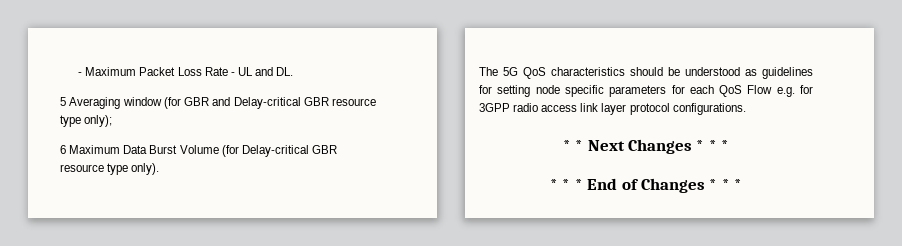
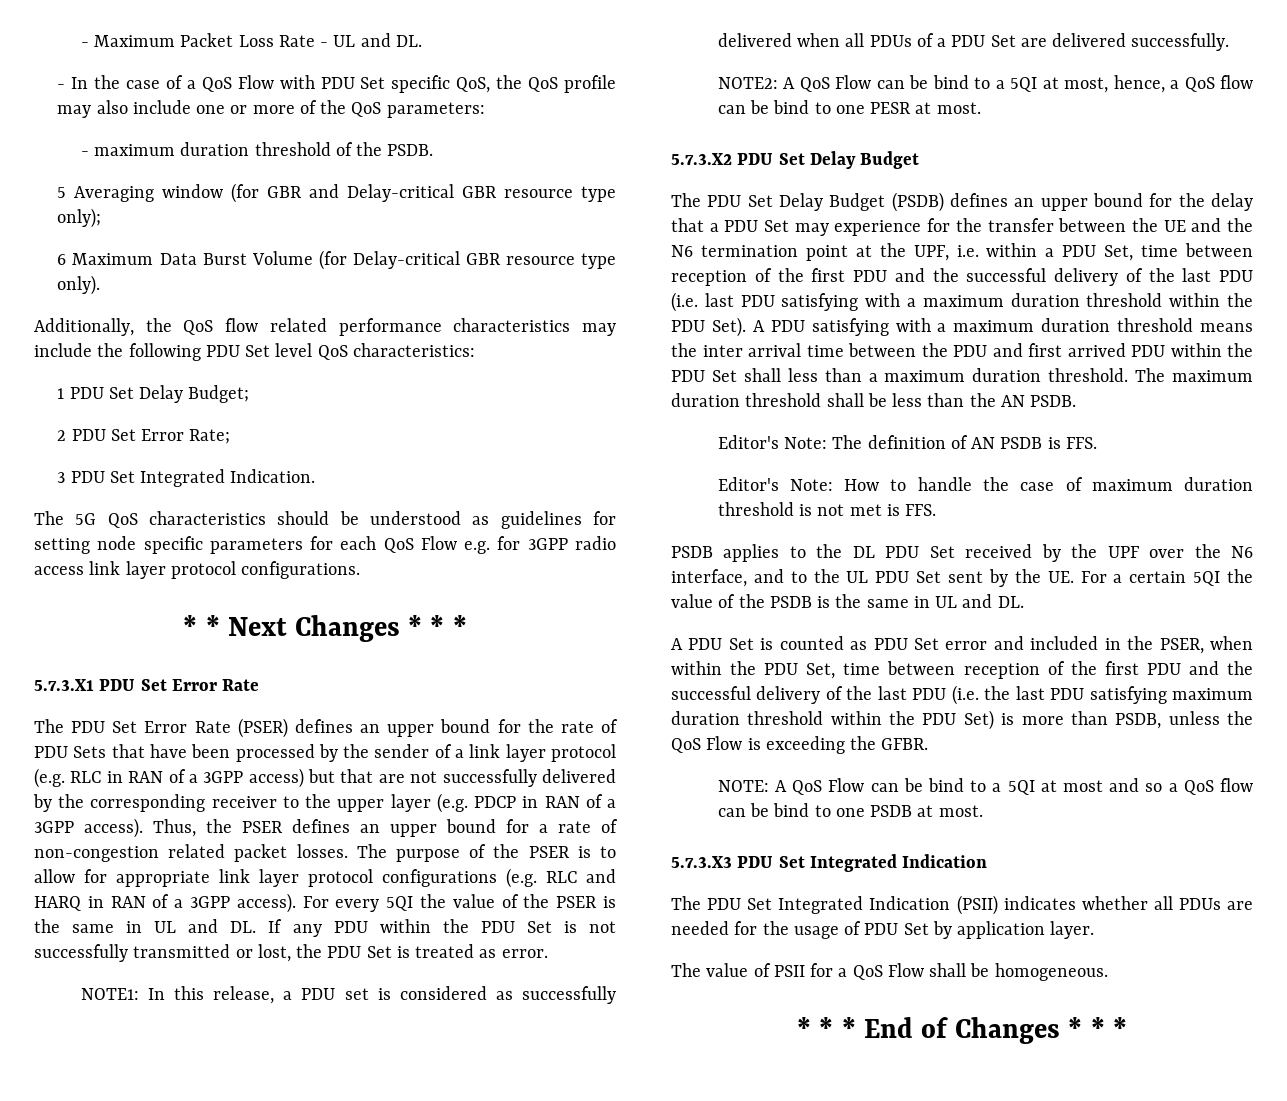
(294, 71) none -> [57,75,617,93] [57,100,485,118] [80,142,434,156] // - In the case of a QoS Flow with PDU Set specific QoS, the QoS profile may also include one or more of the QoS parameters: // - maximum duration threshold of the PSDB.
(160, 169) none -> [34,318,616,336] [34,343,475,361] [57,385,250,403] [57,429,231,444] [57,469,316,487] // Additionally, the QoS flow related performance characteristics may include the following PDU Set level QoS characteristics: // 1 PDU Set Delay Budget; // 2 PDU Set Error Rate; // 3 PDU Set Integrated Indication.
(730, 145) none -> [34,679,260,691] [34,718,618,738] [34,744,616,762] [34,768,616,788] [33,793,616,813] [34,818,618,838] [34,844,616,862] [34,868,616,888] [34,893,616,913] [34,919,616,937] [34,944,548,962] [80,986,616,1004] [717,33,1230,51] [717,75,1253,93] [717,100,981,114] [671,151,920,169] [671,192,1253,212] [671,218,1253,236] [671,243,1253,261] [671,268,1253,286] [671,292,1253,312] [671,317,1253,337] [671,343,1253,357] [671,368,1253,382] [671,393,1077,407] [717,435,1097,449] [717,477,1253,491] [717,502,937,516] [671,544,1253,562] [671,569,1253,587] [671,594,1024,608] [671,636,1253,654] [671,661,1253,679] [671,685,1253,705] [671,710,1253,730] [671,736,929,754] [717,778,1253,795] [717,803,983,817] [671,854,988,872] [671,895,1253,915] [671,921,1095,939] [671,963,1108,981] // 5.7.3.X1 PDU Set Error Rate // The PDU Set Error Rate (PSER) defines an upper bound for the rate of PDU Sets that have been processed by the sender of a link layer protocol (e.g. RLC in RAN of a 3GPP access) but that are not successfully delivered by the corresponding receiver to the upper layer (e.g. PDCP in RAN of a 3GPP access). Thus, the PSER defines an upper bound for a rate of non-congestion related packet losses. The purpose of the PSER is to allow for appropriate link layer protocol configurations (e.g. RLC and HARQ in RAN of a 3GPP access). For every 5QI the value of the PSER is the same in UL and DL. If any PDU within the PDU Set is not successfully transmitted or lost, the PDU Set is treated as error. // NOTE1: In this release, a PDU set is considered as successfully delivered when all PDUs of a PDU Set are delivered successfully. // NOTE2: A QoS Flow can be bind to a 5QI at most, hence, a QoS flow can be bind to one PESR at most. // 5.7.3.X2 PDU Set Delay Budget // The PDU Set Delay Budget (PSDB) defines an upper bound for the delay that a PDU Set may experience for the transfer between the UE and the N6 termination point at the UPF, i.e. within a PDU Set, time between reception of the first PDU and the successful delivery of the last PDU (i.e. last PDU satisfying with a maximum duration threshold within the PDU Set). A PDU satisfying with a maximum duration threshold means the inter arrival time between the PDU and first arrived PDU within the PDU Set shall less than a maximum duration threshold. The maximum duration threshold shall be less than the AN PSDB. // Editor's Note: The definition of AN PSDB is FFS. // Editor's Note: How to handle the case of maximum duration threshold is not met is FFS. // PSDB applies to the DL PDU Set received by the UPF over the N6 interface, and to the UL PDU Set sent by the UE. For a certain 5QI the value of the PSDB is the same in UL and DL. // A PDU Set is counted as PDU Set error and included in the PSER, when within the PDU Set, time between reception of the first PDU and the successful delivery of the last PDU (i.e. the last PDU satisfying maximum duration threshold within the PDU Set) is more than PSDB, unless the QoS Flow is exceeding the GFBR. // NOTE: A QoS Flow can be bind to a 5QI at most and so a QoS flow can be bind to one PSDB at most. // 5.7.3.X3 PDU Set Integrated Indication // The PDU Set Integrated Indication (PSII) indicates whether all PDUs are needed for the usage of PDU Set by application layer. // The value of PSII for a QoS Flow shall be homogeneous.

